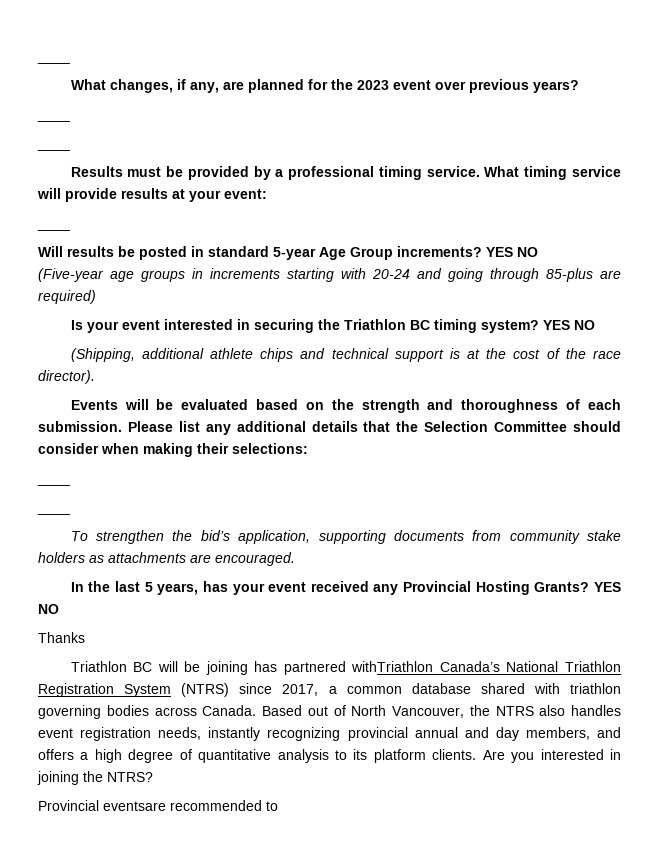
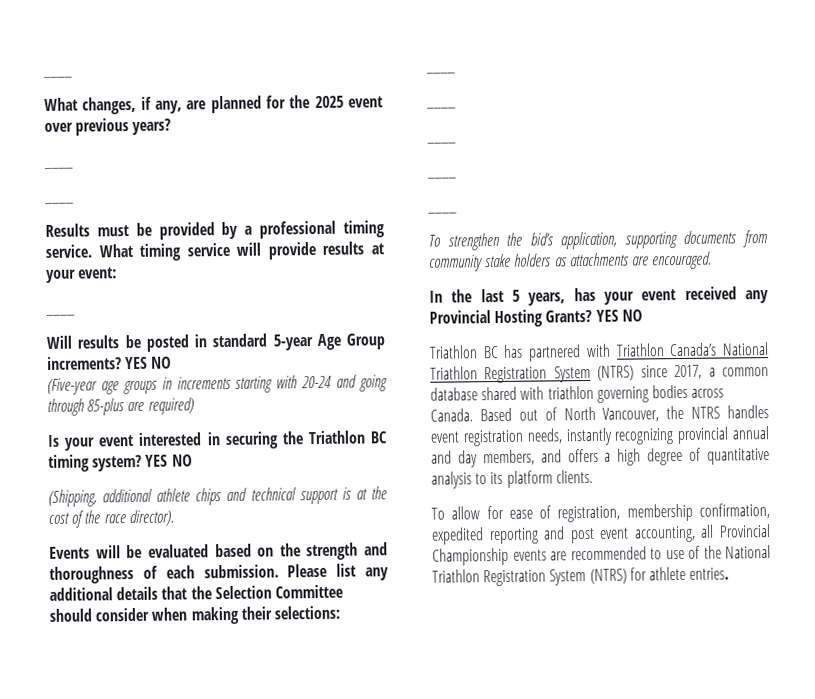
[356,80,389,90] 2023 -> [314,95,344,109] 2025
(70, 513) none -> [426,141,456,144] [427,176,457,179] [427,211,457,214] // ____ // ____ // ____
[38,632,85,643] [70,661,434,675] // Thanks // Triathlon BC will be joining has partnered withTriathlon -> [429,343,665,362] // Triathlon BC has partnered with Triathlon
[539,705,566,716] also -> (721, 412) none
[482,749,622,763] [37,771,153,785] [38,800,278,811] Are you interested in joining the NTRS? // Provincial eventsare recommended to -> [431,503,770,523] [431,524,771,545] [432,545,771,566] [432,566,730,587] // To allow for ease of registration, membership confirmation, expedited reporting and post event accounting, all Provincial Championship events are recommended to use of the National Triathlon Registration System (NTRS) for athlete entries.

